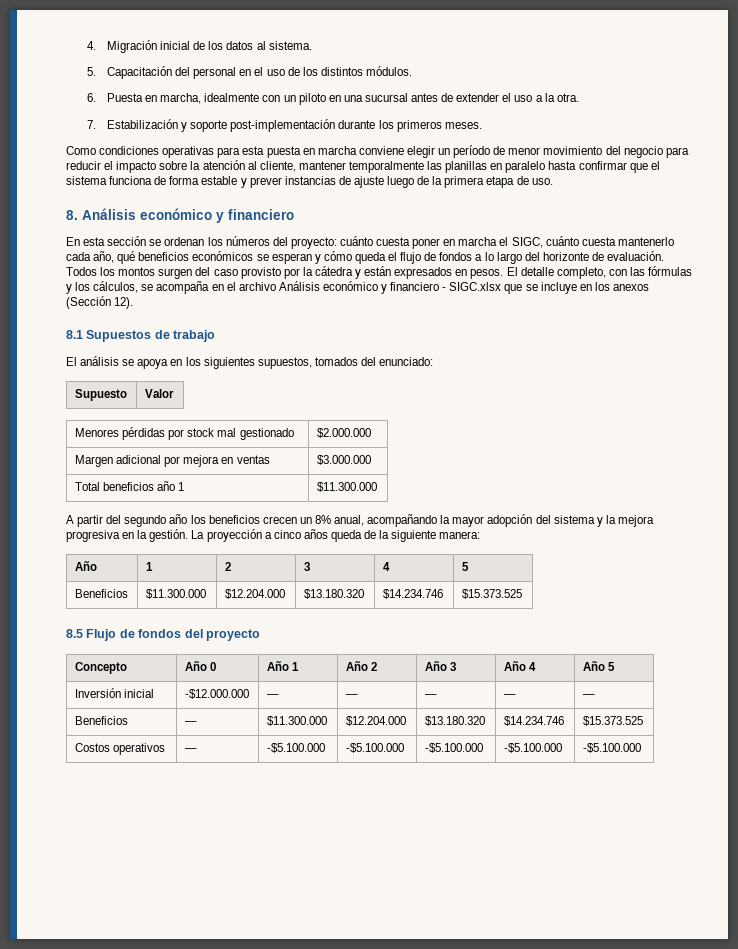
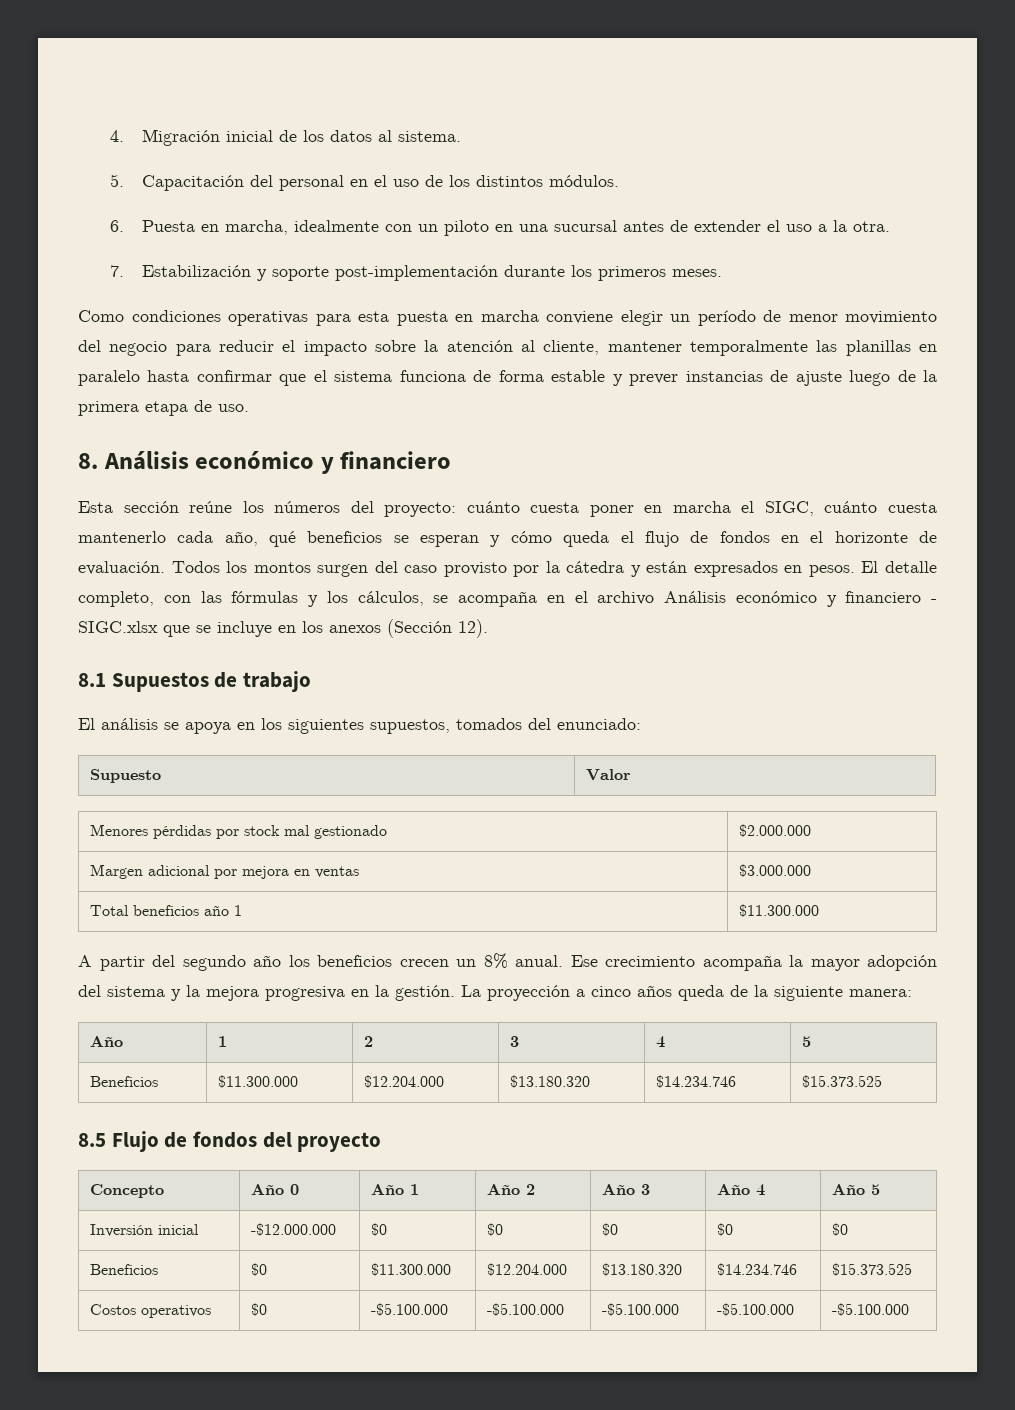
[66,236,205,246] En esta sección se ordenan -> [78,501,233,513] Esta sección reúne
[192,251,254,261] económicos -> (383, 537) none
[475,252,540,264] a lo largo del -> [780,531,824,543] en el
[334,514,438,527] anual, acompañando -> [515,955,782,971] anual. Ese crecimiento acompaña
[266,694,279,698] [345,694,358,698] [424,694,437,698] [503,694,516,698] [582,694,595,698] [74,716,128,725] [184,721,197,725] — | — | — | — | — // Beneficios | — -> [370,1223,387,1236] [486,1223,503,1236] [601,1223,618,1236] [716,1223,733,1236] [831,1223,848,1236] [89,1264,158,1275] [250,1263,267,1276] $0 | $0 | $0 | $0 | $0 // Beneficios | $0
[184,748,197,752] — -> [250,1303,267,1316] $0

